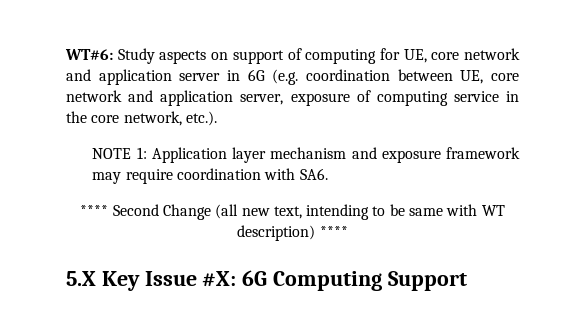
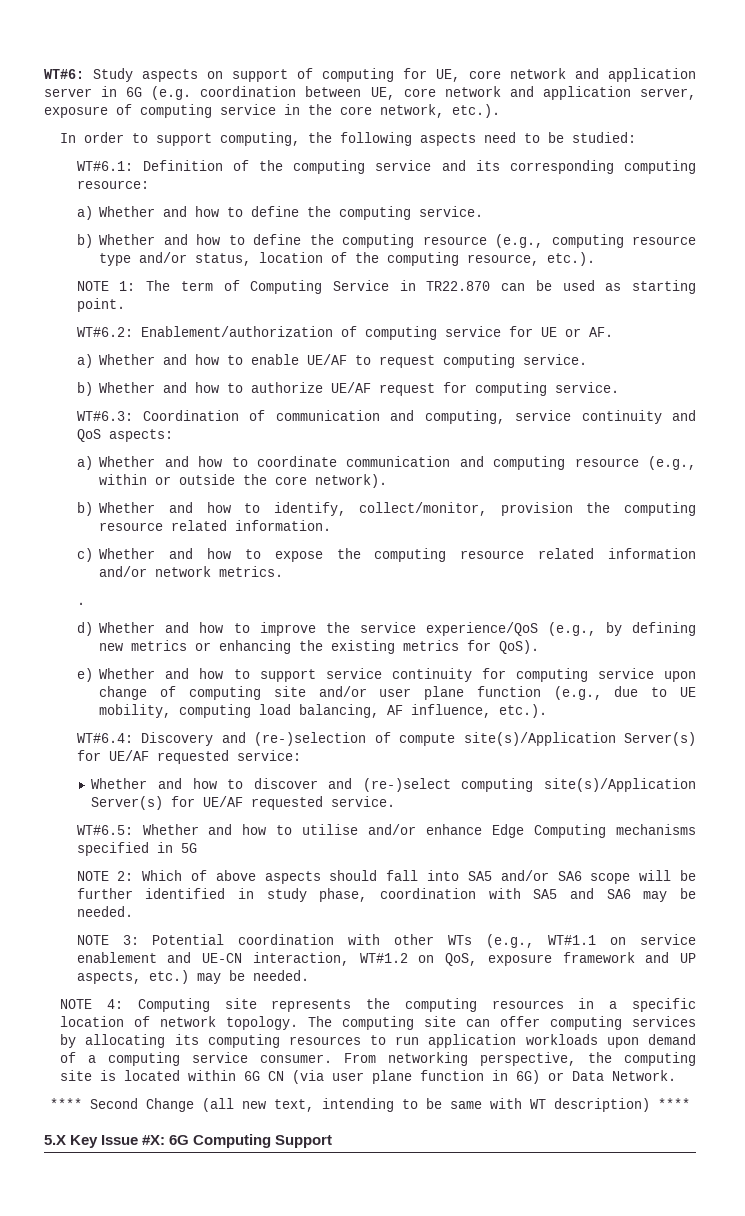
[92,147,520,163] [92,168,328,184] NOTE 1: Application layer mechanism and exposure framework may require coordination with SA6. -> [60,132,637,146] [76,160,696,174] [76,180,149,189] [76,206,484,220] [76,234,696,248] [99,252,596,266] [76,280,696,294] [76,298,125,312] [76,326,613,340] [76,354,588,368] [76,382,620,396] [76,410,696,424] [76,429,173,442] [76,456,696,470] [99,474,388,488] [76,502,696,516] [99,520,332,531] [76,548,696,562] [99,566,284,577] [76,602,85,605] [76,622,696,636] [99,640,540,654] [76,668,696,682] [99,686,697,700] [99,704,548,718] [76,732,696,746] [76,750,301,764] [91,778,697,792] [91,796,396,810] [76,824,696,838] [76,842,197,856] [76,870,696,884] [76,888,696,902] [76,906,133,917] [76,934,696,948] [76,952,696,966] [76,970,309,984] [60,998,696,1012] [60,1016,696,1030] [60,1034,696,1048] [60,1052,697,1066] [60,1070,677,1084] In order to support computing, the following aspects need to be studied: // WT#6.1: Definition of the computing service and its corresponding computing resource: // a) Whether and how to define the computing service. // b) Whether and how to define the computing resource (e.g., computing resource type and/or status, location of the computing resource, etc.). // NOTE 1: The term of Computing Service in TR22.870 can be used as starting point. // WT#6.2: Enablement/authorization of computing service for UE or AF. // a) Whether and how to enable UE/AF to request computing service. // b) Whether and how to authorize UE/AF request for computing service. // WT#6.3: Coordination of communication and computing, service continuity and QoS aspects: // a) Whether and how to coordinate communication and computing resource (e.g., within or outside the core network). // b) Whether and how to identify, collect/monitor, provision the computing resource related information. // c) Whether and how to expose the computing resource related information and/or network metrics. // . // d) Whether and how to improve the service experience/QoS (e.g., by defining new metrics or enhancing the existing metrics for QoS). // e) Whether and how to support service continuity for computing service upon change of computing site and/or user plane function (e.g., due to UE mobility, computing load balancing, AF influence, etc.). // WT#6.4: Discovery and (re-)selection of compute site(s)/Application Server(s) for UE/AF requested service: // Whether and how to discover and (re-)select computing site(s)/Application Server(s) for UE/AF requested service. // WT#6.5: Whether and how to utilise and/or enhance Edge Computing mechanisms specified in 5G // NOTE 2: Which of above aspects should fall into SA5 and/or SA6 scope will be further identified in study phase, coordination with SA5 and SA6 may be needed. // NOTE 3: Potential coordination with other WTs (e.g., WT#1.1 on service enablement and UE-CN interaction, WT#1.2 on QoS, exposure framework and UP aspects, etc.) may be needed. // NOTE 4: Computing site represents the computing resources in a specific location of network topology. The computing site can offer computing services by allocating its computing resources to run application workloads upon demand of a computing service consumer. From networking perspective, the computing site is located within 6G CN (via user plane function in 6G) or Data Network.

